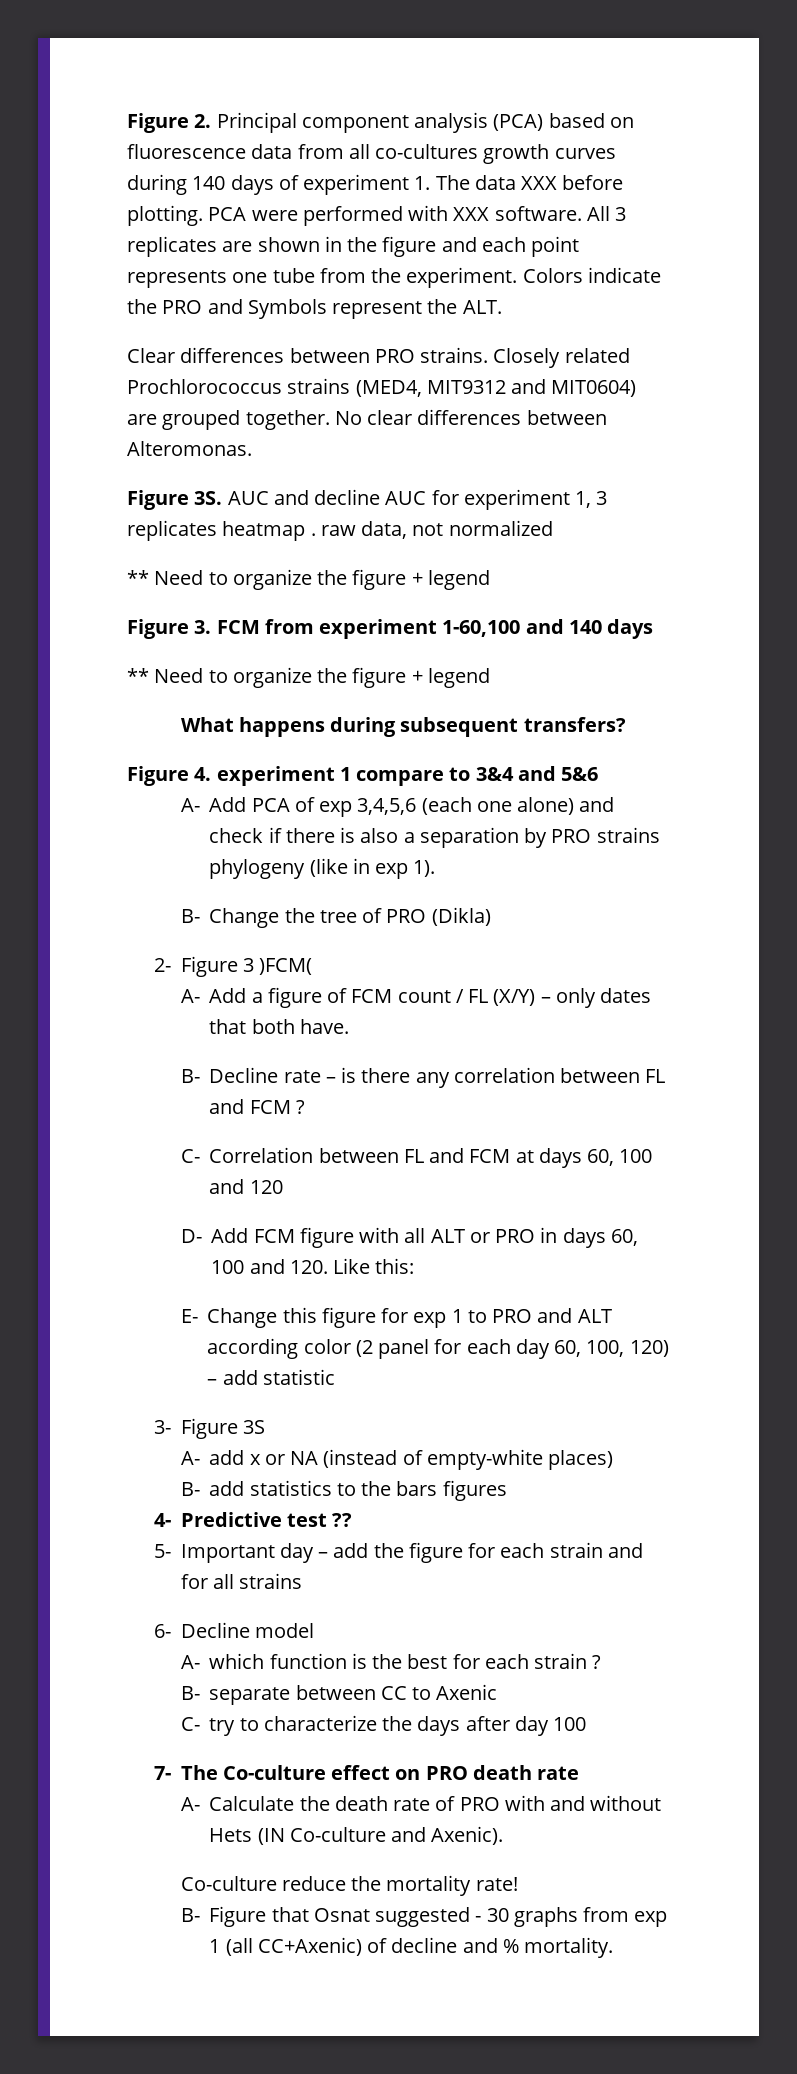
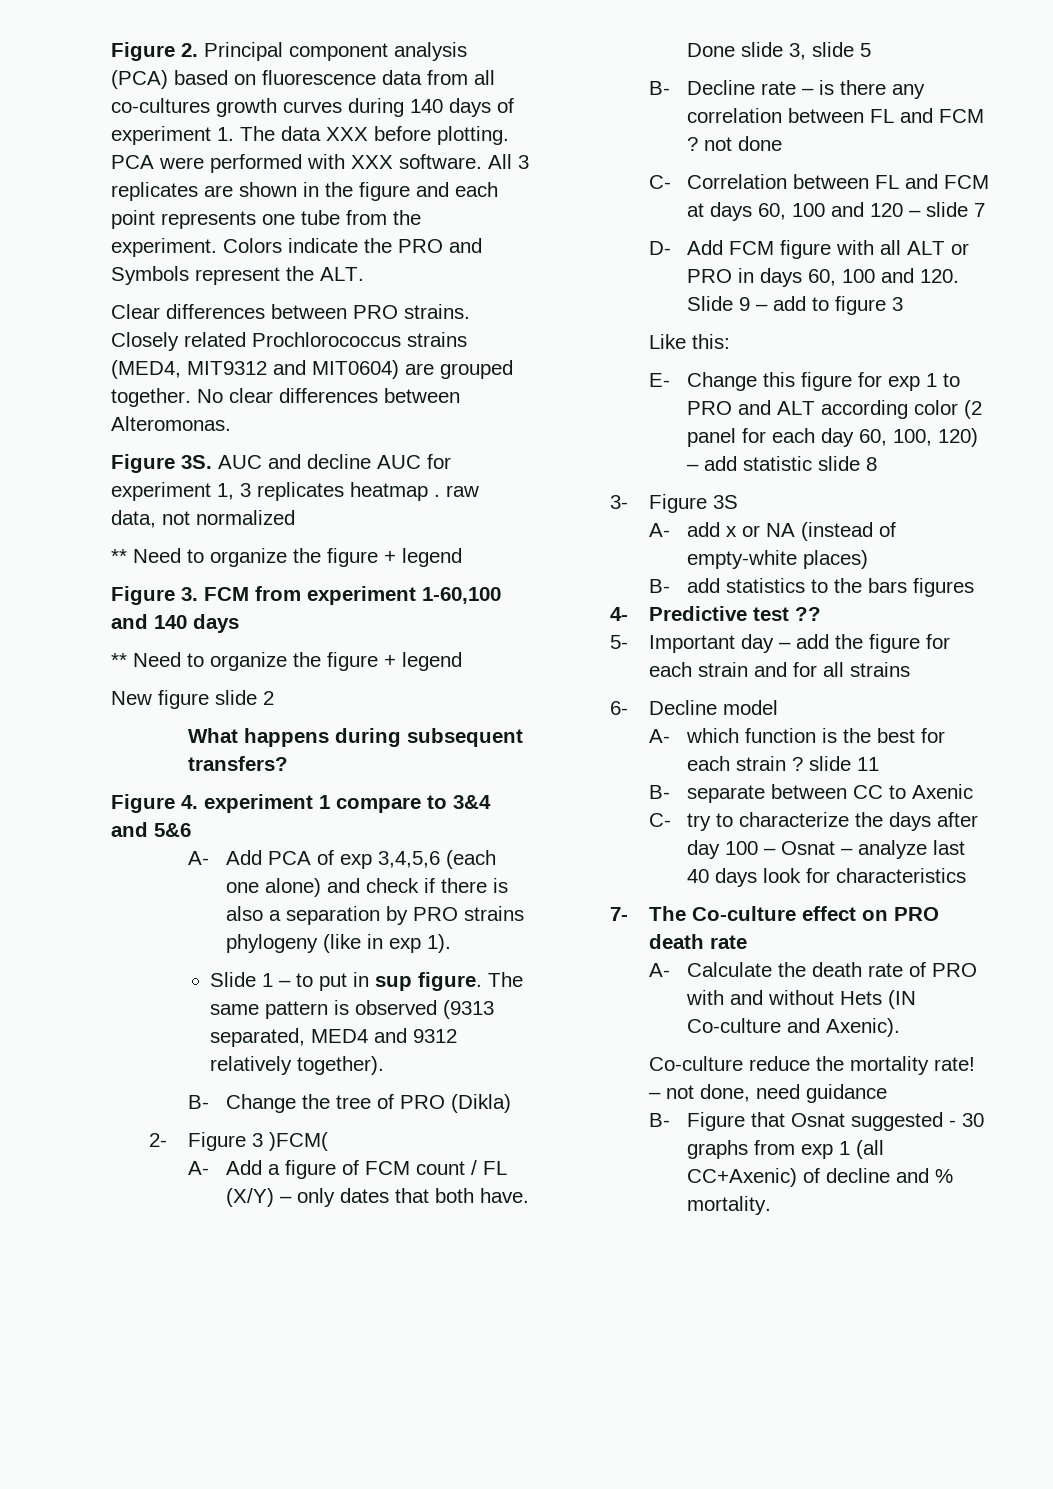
(490, 678) none -> [111,690,274,709] // New figure slide 2
(436, 868) none -> [210,972,524,991] [210,1000,495,1019] [210,1028,458,1047] [210,1056,385,1075] // Slide 1 – to put in sup figure. The same pattern is observed (9313 separated, MED4 and 9312 relatively together).
(349, 1026) none -> [686,42,871,60] Done slide 3, slide 5
(305, 1107) none -> [703,136,782,151] not done
(283, 1187) none -> [908,202,985,217] – slide 7
(328, 1267) none -> [686,296,903,315] Slide 9 – add to figure 3 //
(335, 1377) none -> [817,456,877,471] slide 8
(602, 1662) none -> [808,756,879,771] slide 11
(587, 1724) none -> [763,840,965,859] [686,868,966,887] – Osnat – analyze last 40 days look for characteristics
(518, 1884) none -> [648,1084,887,1103] – not done, need guidance

